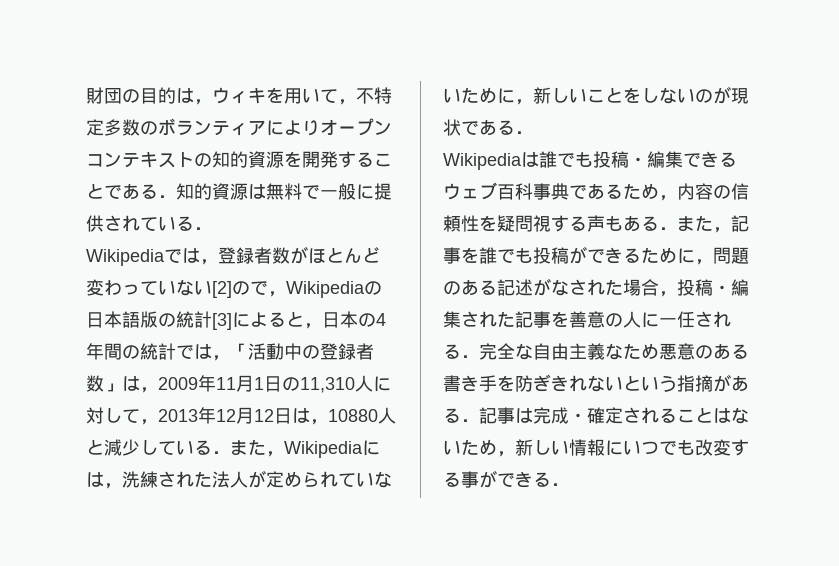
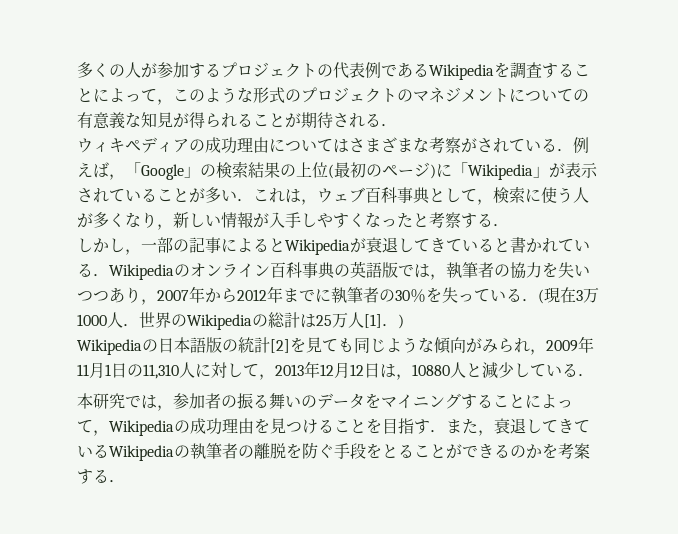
[86,87,392,105] [86,118,392,136] [86,151,392,168] [86,183,392,200] [86,215,212,232] [86,246,380,266] [86,279,286,298] 財団の目的は，ウィキを用いて，不特定多数のボランティアによりオープンコンテキストの知的資源を開発することである．知的資源は無料で一般に提供されている． // Wikipediaでは，登録者数がほとんど変わっていない[2]ので， -> [77,62,590,80] [77,87,589,105] [77,112,397,129] [77,137,589,154] [77,161,598,180] [77,186,589,205] [77,212,509,230] [77,237,590,255] [77,261,590,280] [77,286,599,305] [77,312,404,330] 多くの人が参加するプロジェクトの代表例であるWikipediaを調査することによって，このような形式のプロジェクトのマネジメントについての有意義な知見が得られることが期待される． // ウィキペディアの成功理由についてはさまざまな考察がされている．例えば，「Google」の検索結果の上位(最初のページ)に「Wikipedia」が表示されていることが多い．これは，ウェブ百科事典として，検索に使う人が多くなり，新しい情報が入手しやすくなったと考察する． // しかし，一部の記事によるとWikipediaが衰退してきていると書かれている．Wikipediaのオンライン百科事典の英語版では，執筆者の協力を失いつつあり，2007年から2012年までに執筆者の30％を失っている．(現在3万1000人．世界のWikipediaの総計は25万人[1]．) //
[212,311,386,330] [86,343,374,361] [86,375,140,392] [3]によると，日本の4年間の統計では，「活動中の登録者数」は -> [270,337,530,354] [2]を見ても同じような傾向がみられ
[230,439,380,458] [86,470,392,489] [443,86,749,105] [443,119,533,136] [443,151,737,170] [443,182,749,201] [443,215,749,233] [443,246,749,265] [443,278,749,297] [443,311,731,328] [443,343,749,360] [443,374,749,392] [443,407,749,424] [443,439,749,457] [443,470,533,488] また，Wikipediaには，洗練された法人が定められていないために，新しいことをしないのが現状である． // Wikipediaは誰でも投稿・編集できるウェブ百科事典であるため，内容の信頼性を疑問視する声もある．また，記事を誰でも投稿ができるために，問題のある記述がなされた場合，投稿・編集された記事を善意の人に一任される．完全な自由主義なため悪意のある書き手を防ぎきれないという指摘がある．記事は完成・確定されることはないため，新しい情報にいつでも改変する事ができ -> [77,393,573,411] [77,418,590,436] [77,442,590,461] [77,469,93,484] // 本研究では，参加者の振る舞いのデータをマイニングすることによって，Wikipediaの成功理由を見つけることを目指す．また，衰退してきているWikipediaの執筆者の離脱を防ぐ手段をとることができるのかを考案す

